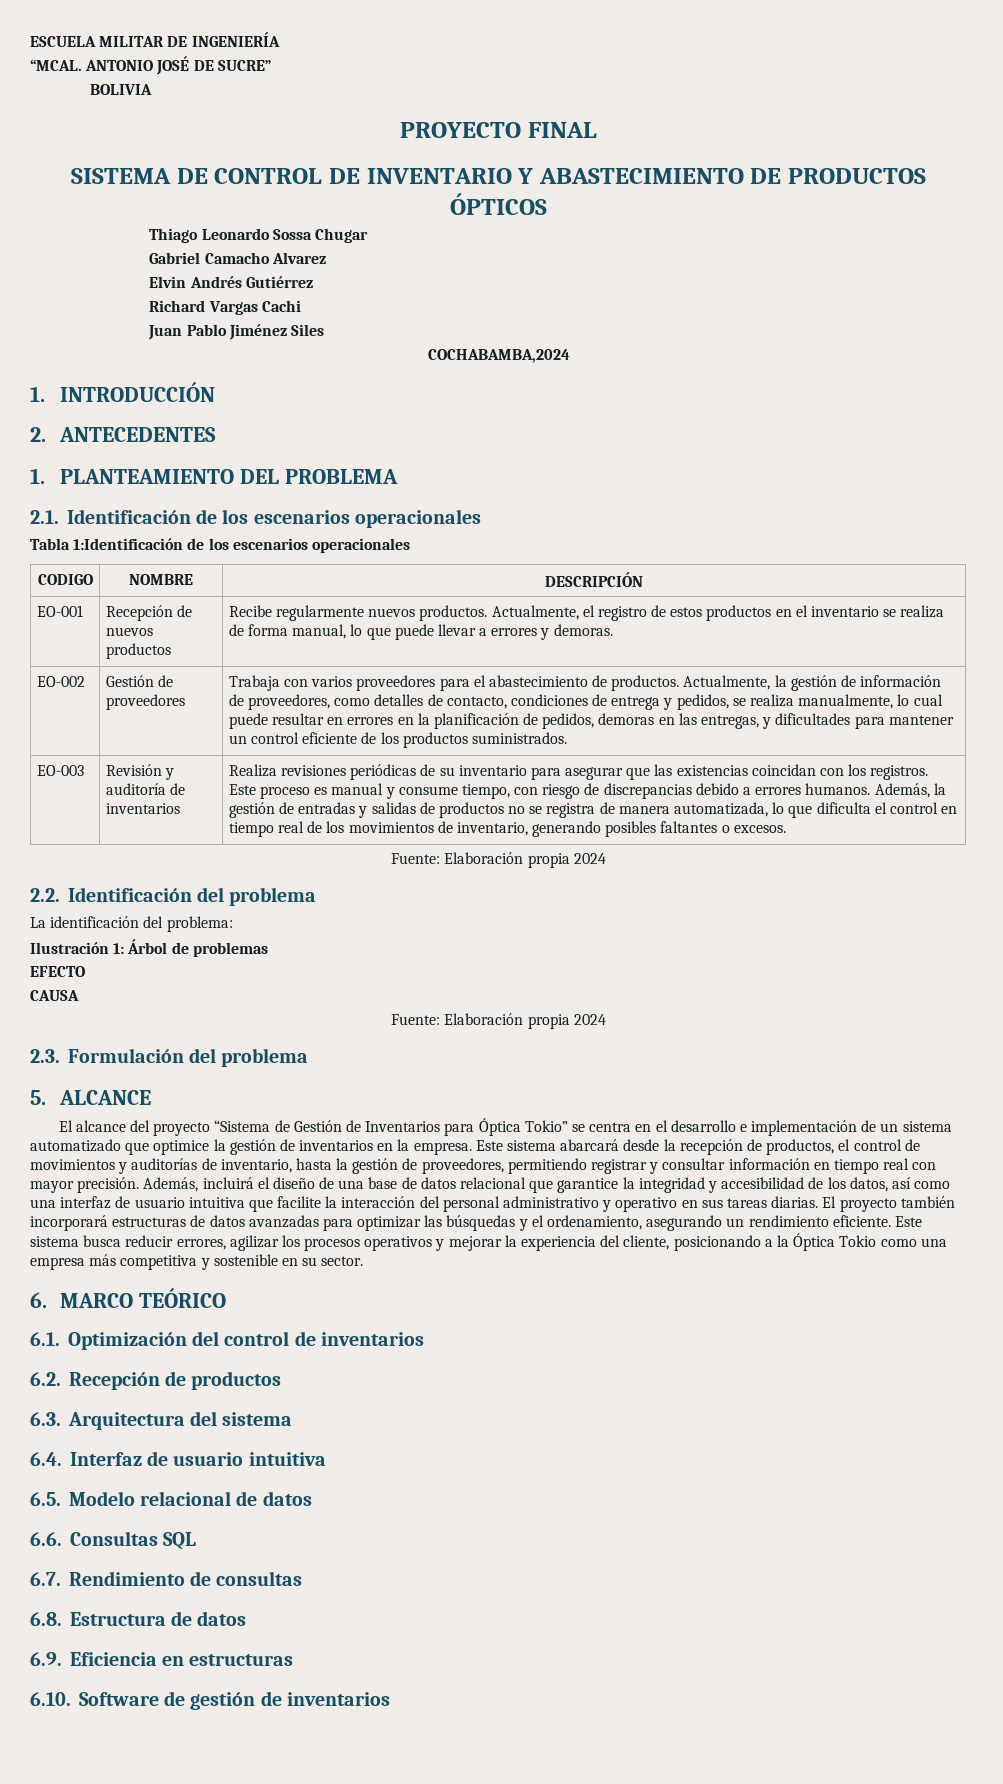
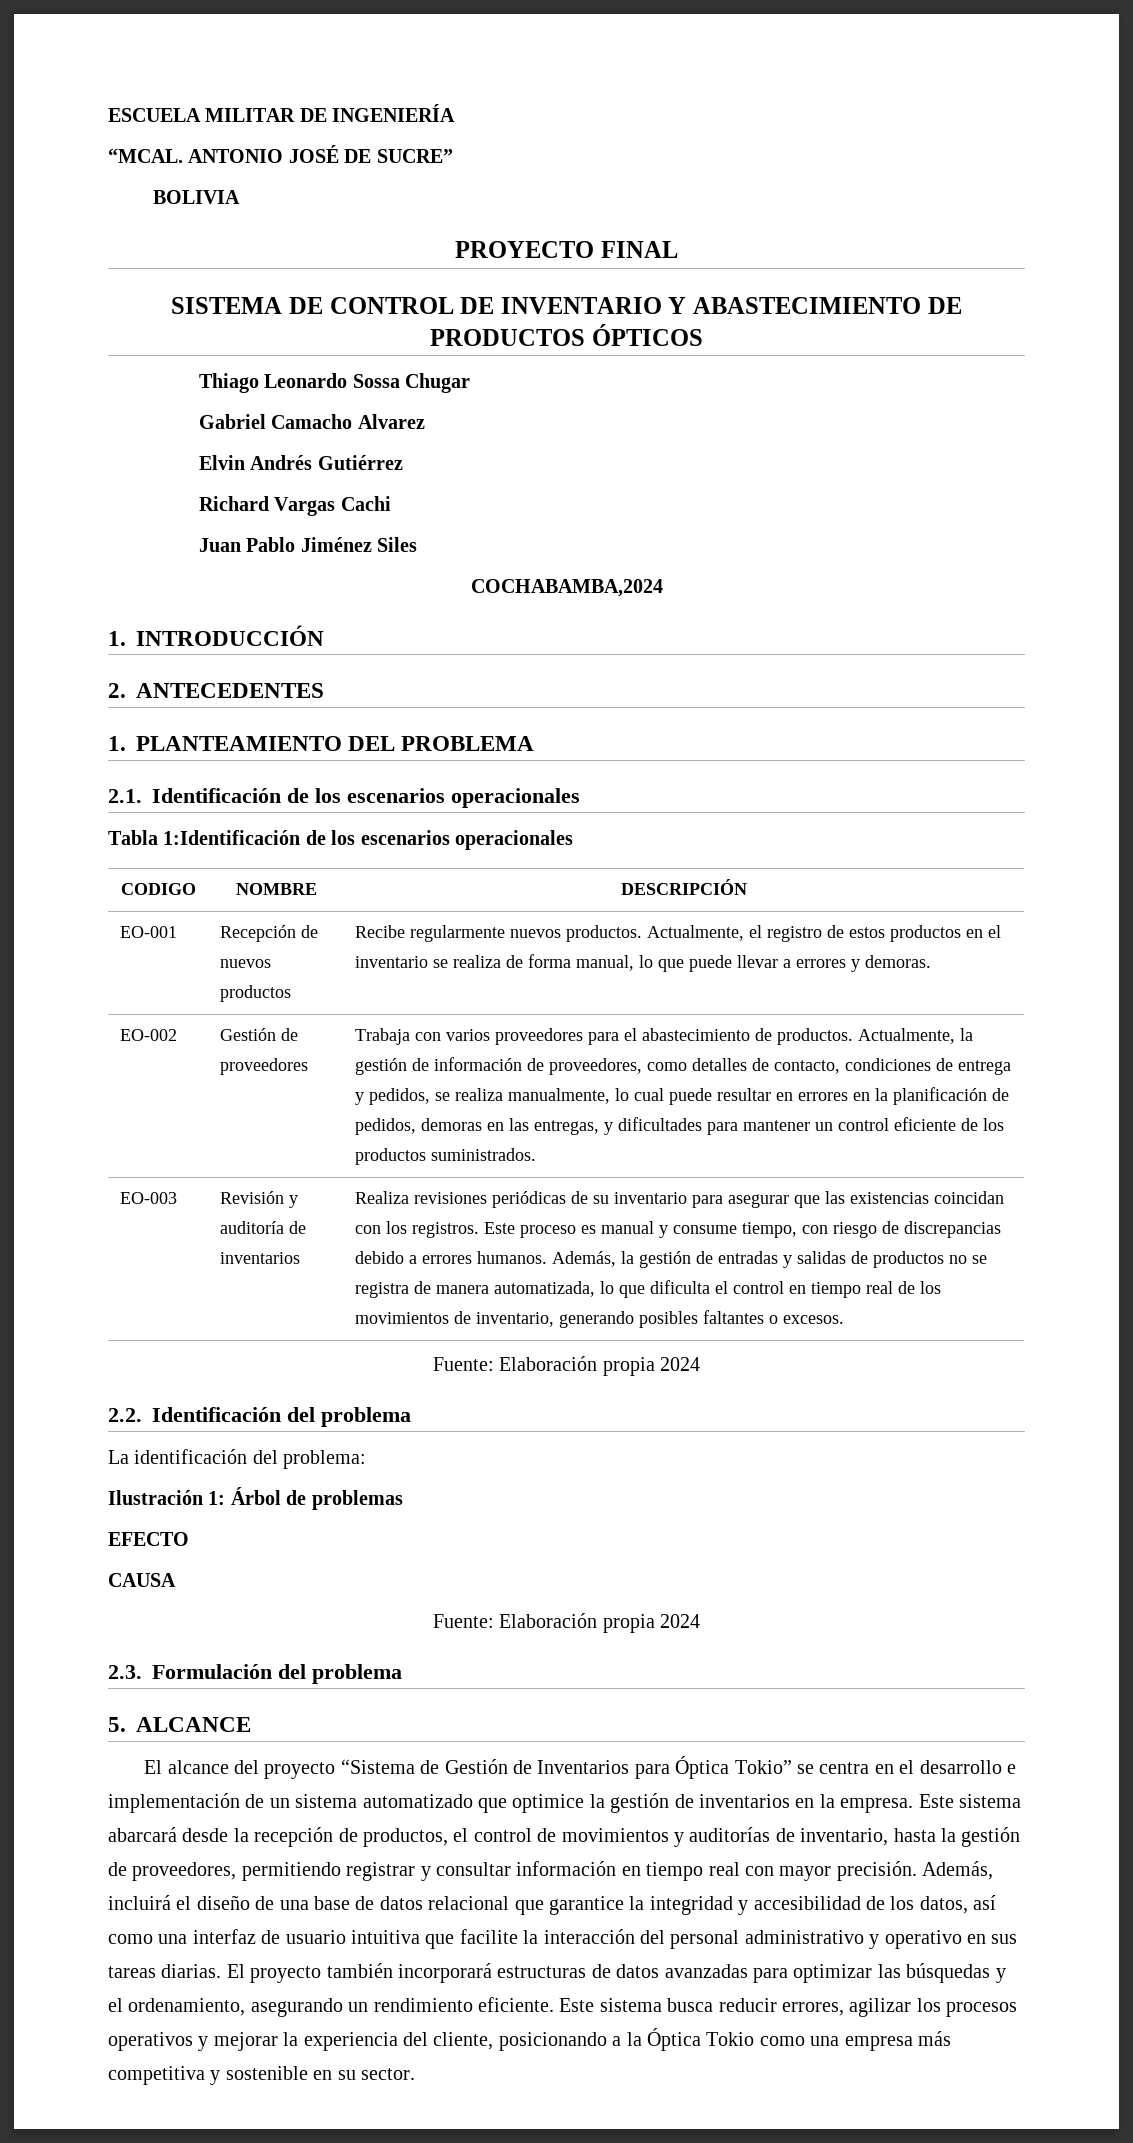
[30,1288,226,1308] [30,1331,424,1350] [30,1371,282,1390] [30,1411,293,1430] [30,1451,326,1466] [30,1491,312,1506] [30,1531,197,1550] [30,1571,303,1586] [30,1611,247,1626] [30,1652,294,1666] [30,1691,390,1710] // 6. MARCO TEÓRICO // 6.1. Optimización del control de inventarios // 6.2. Recepción de productos // 6.3. Arquitectura del sistema // 6.4. Interfaz de usuario intuitiva // 6.5. Modelo relacional de datos // 6.6. Consultas SQL // 6.7. Rendimiento de consultas // 6.8. Estructura de datos // 6.9. Eficiencia en estructuras // 6.10. Software de gestión de inventarios -> (415, 2074) none

